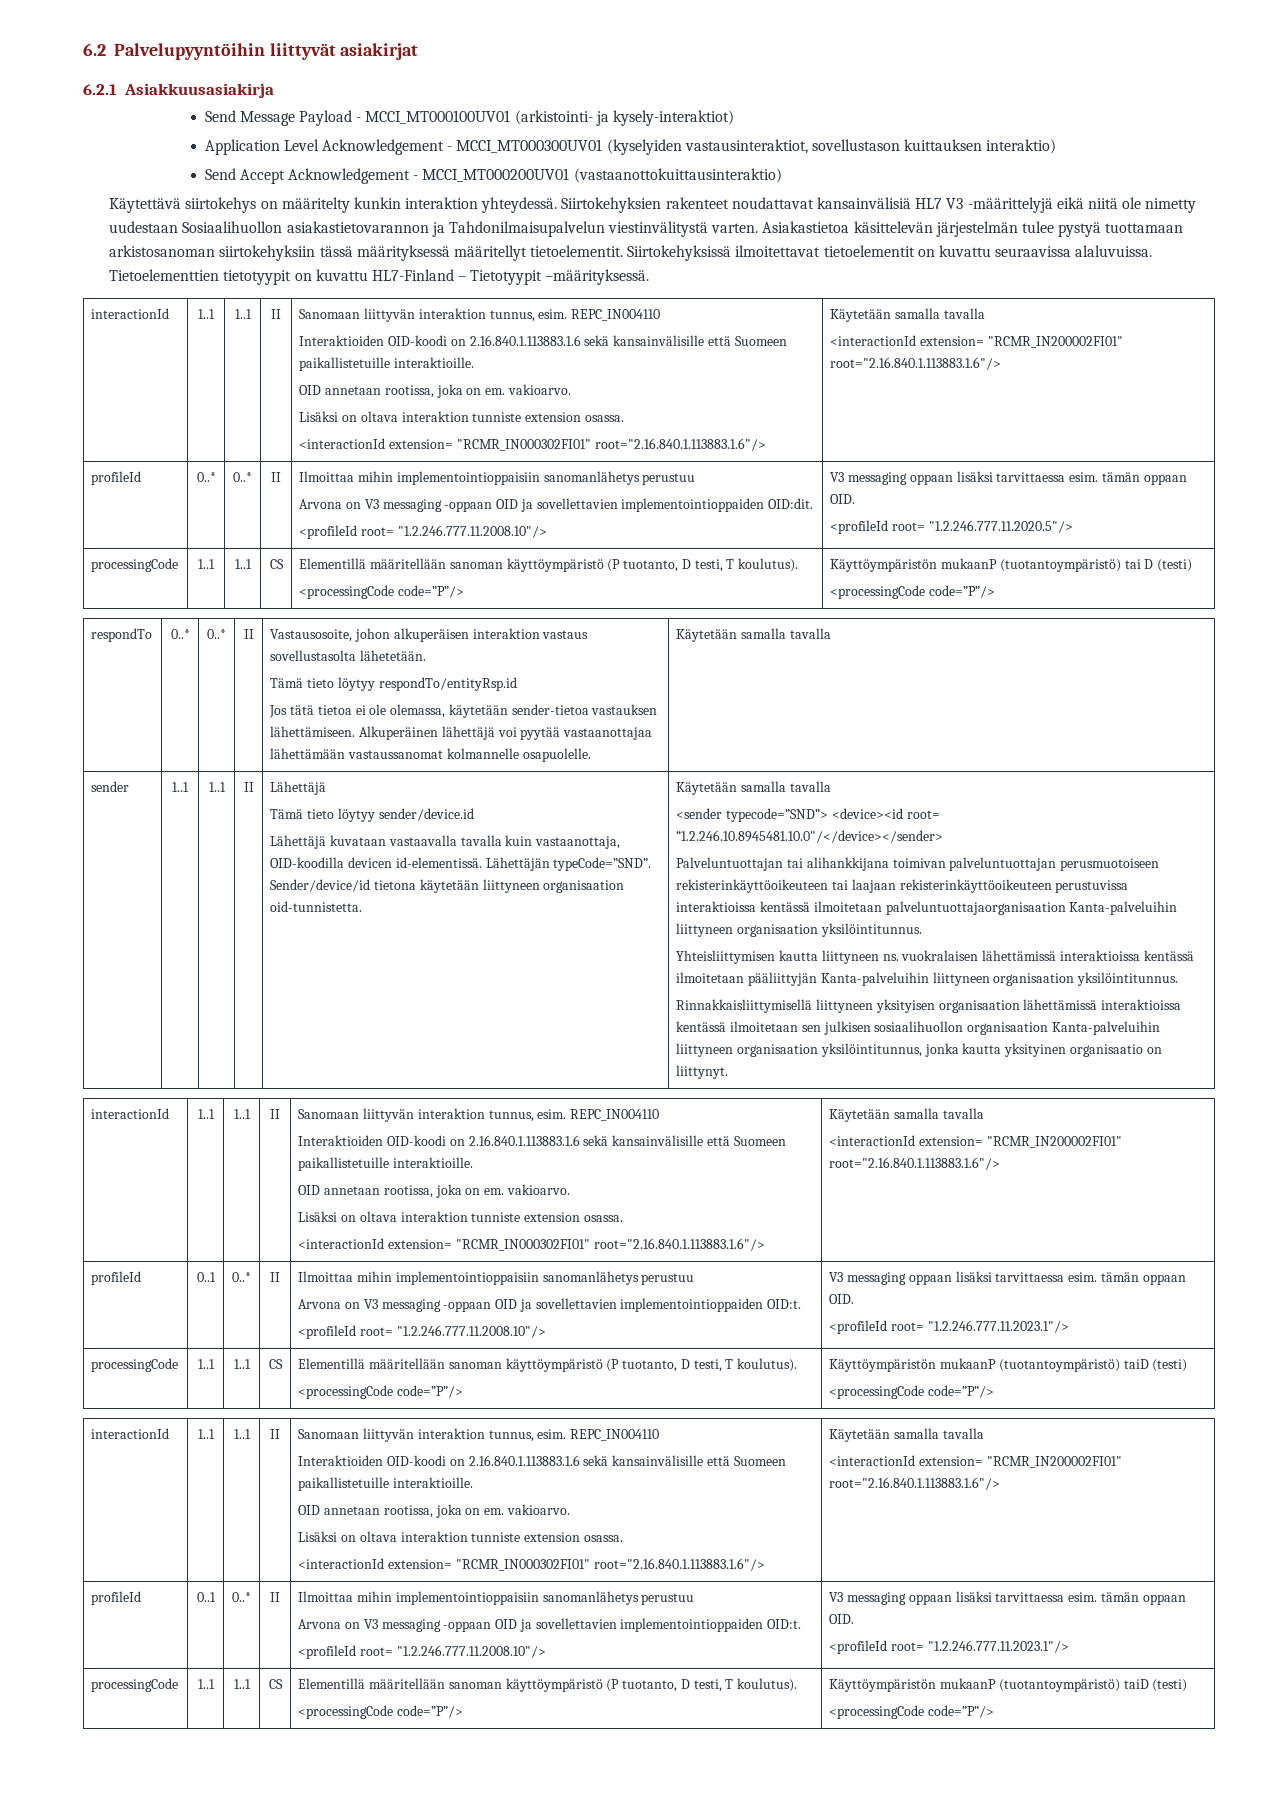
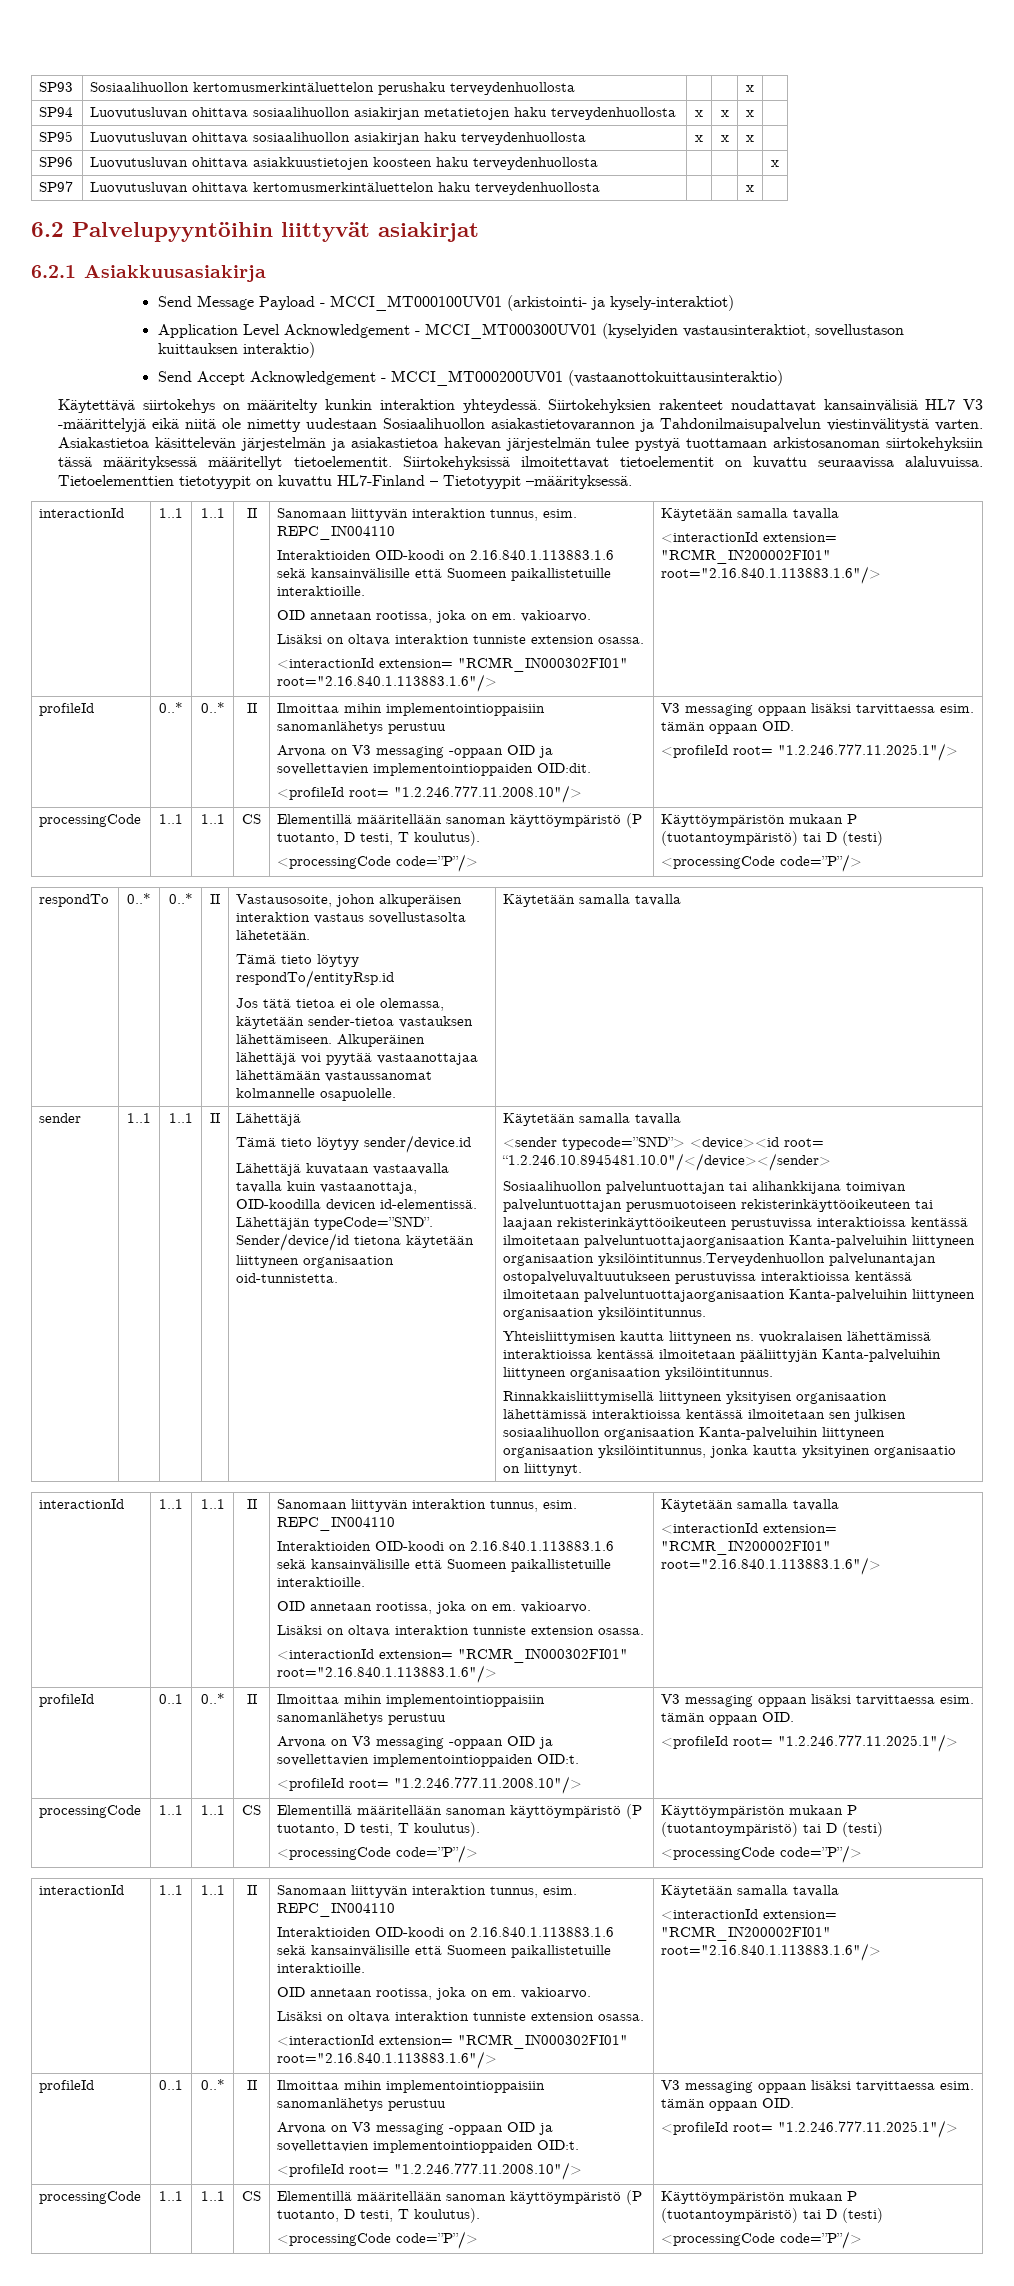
(83, 49) none -> [39,82,74,92] [90,82,576,95] [746,85,754,92] [39,107,74,117] [90,107,677,120] [695,110,703,117] [720,110,729,117] [746,110,754,117] [39,131,74,142] [90,132,587,145] [695,135,703,142] [720,135,729,142] [746,135,754,142] [39,157,74,167] [90,157,599,170] [771,160,779,167] [39,181,74,192] [90,182,601,195] [746,185,754,192] SP93 | Sosiaalihuollon kertomusmerkintäluettelon perushaku terveydenhuollosta | | | x | // SP94 | Luovutusluvan ohittava sosiaalihuollon asiakirjan metatietojen haku terveydenhuollosta | x | x | x | // SP95 | Luovutusluvan ohittava sosiaalihuollon asiakirjan haku terveydenhuollosta | x | x | x | // SP96 | Luovutusluvan ohittava asiakkuustietojen koosteen haku terveydenhuollosta | | | | x // SP97 | Luovutusluvan ohittava kertomusmerkintäluettelon haku terveydenhuollosta | | | x | //
(1018, 229) none -> [330,437,591,451] ja asiakastietoa hakevan järjestelmän
[928,520,1073,533] "1.2.246.777.11.2020.5"/> -> [778,743,959,761] "1.2.246.777.11.2025.1"/>
[941,558,998,569] mukaanP -> [789,814,858,824] mukaan P
[676,857,784,871] Palveluntuottajan -> [503,1181,726,1194] Sosiaalihuollon palveluntuottajan
(819, 930) none -> [598,1253,937,1266] [503,1271,913,1284] [503,1289,976,1302] [503,1308,595,1320] yksilöintitunnus.Terveydenhuollon palvelunantajan ostopalveluvaltuutukseen perustuvissa interaktioissa kentässä ilmoitetaan palveluntuottajaorganisaation Kanta-palveluihin liittyneen organisaation
[927,1320,1069,1333] "1.2.246.777.11.2023.1"/> -> [778,1734,959,1752] "1.2.246.777.11.2025.1"/>
[940,1358,1149,1372] mukaanP (tuotantoympäristö) taiD -> [789,1805,858,1815] [661,1822,838,1837] mukaan P (tuotantoympäristö) tai D
[927,1640,1069,1653] "1.2.246.777.11.2023.1"/> -> [778,2120,959,2138] "1.2.246.777.11.2025.1"/>
[940,1678,1149,1692] mukaanP (tuotantoympäristö) taiD -> [789,2191,858,2201] [661,2208,838,2223] mukaan P (tuotantoympäristö) tai D

